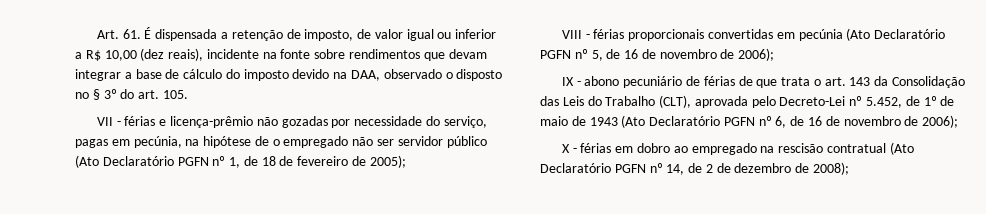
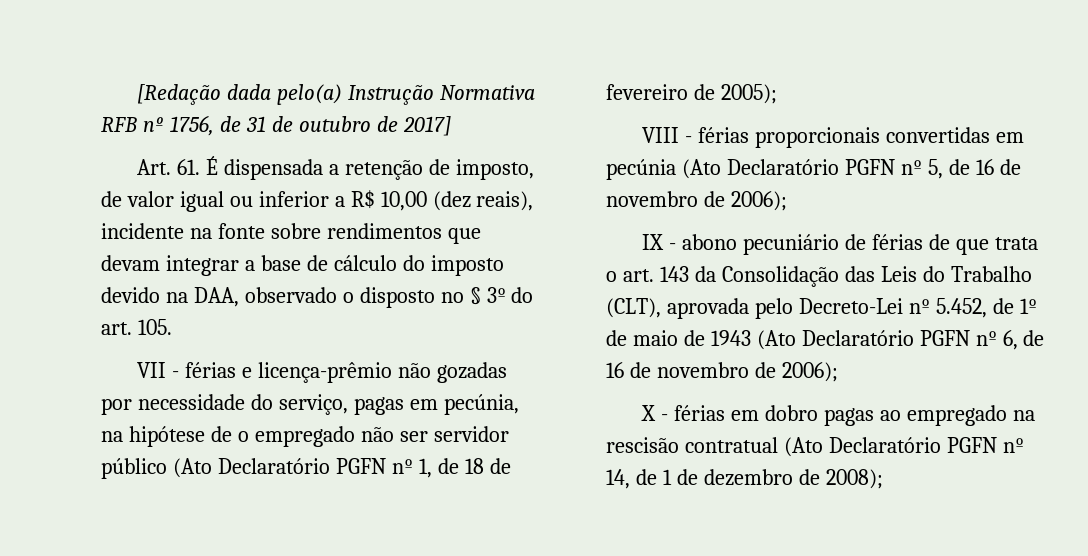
(96, 34) none -> [137,84,535,105] [101,115,451,136] [Redação dada pelo(a) Instrução Normativa RFB nº 1756, de 31 de outubro de 2017] //
(671, 148) none -> [823,408,874,426] pagas
[705,164,713,173] 2 -> [662,469,672,485] 1

